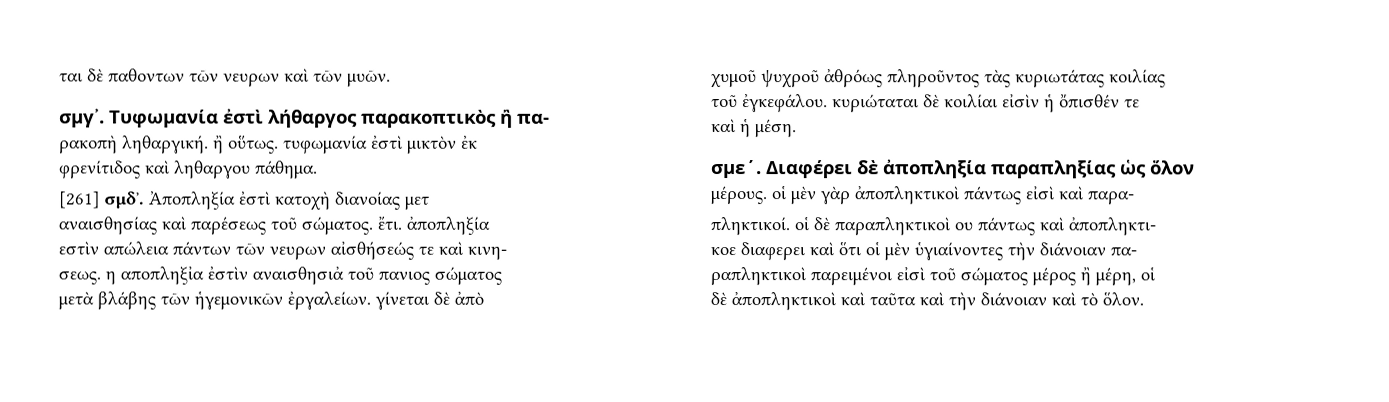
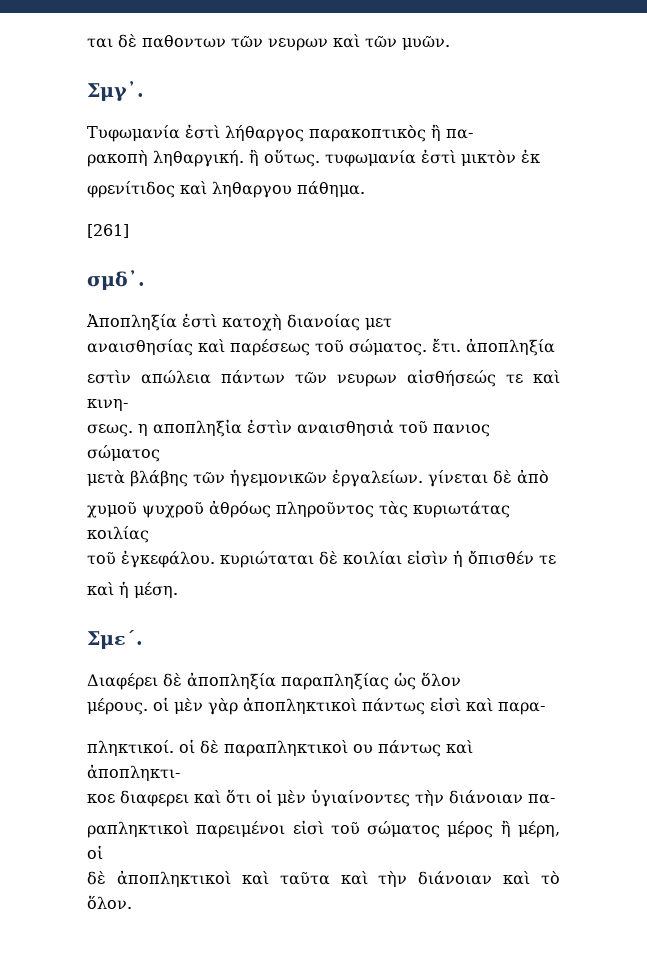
[59,108,105,128] σμγ᾽. -> [87,81,144,101] Σμγ᾽. //
(101, 200) none -> (129, 231) //
(145, 200) none -> (145, 280) //
[711,160,762,179] σμε΄. -> [87,630,143,649] Σμε΄. //

